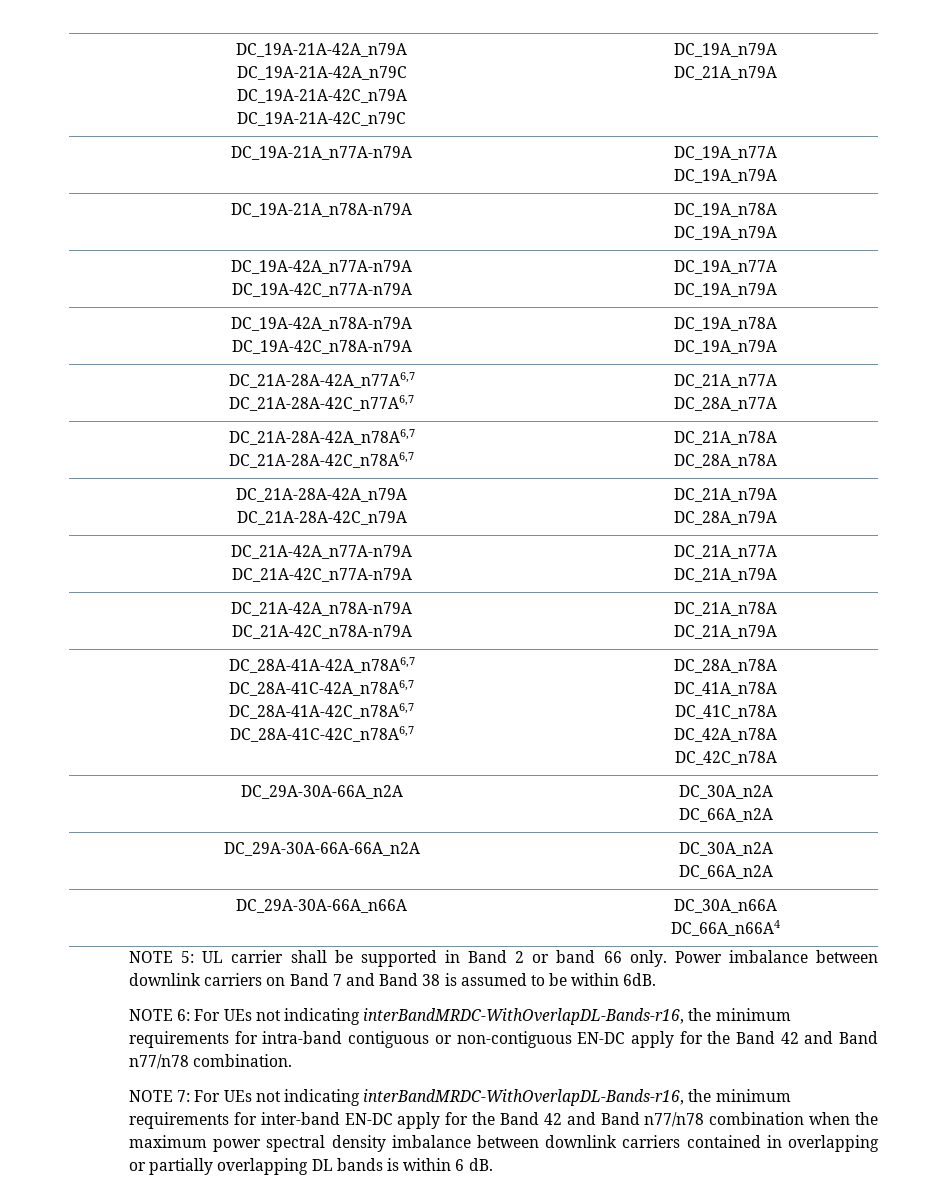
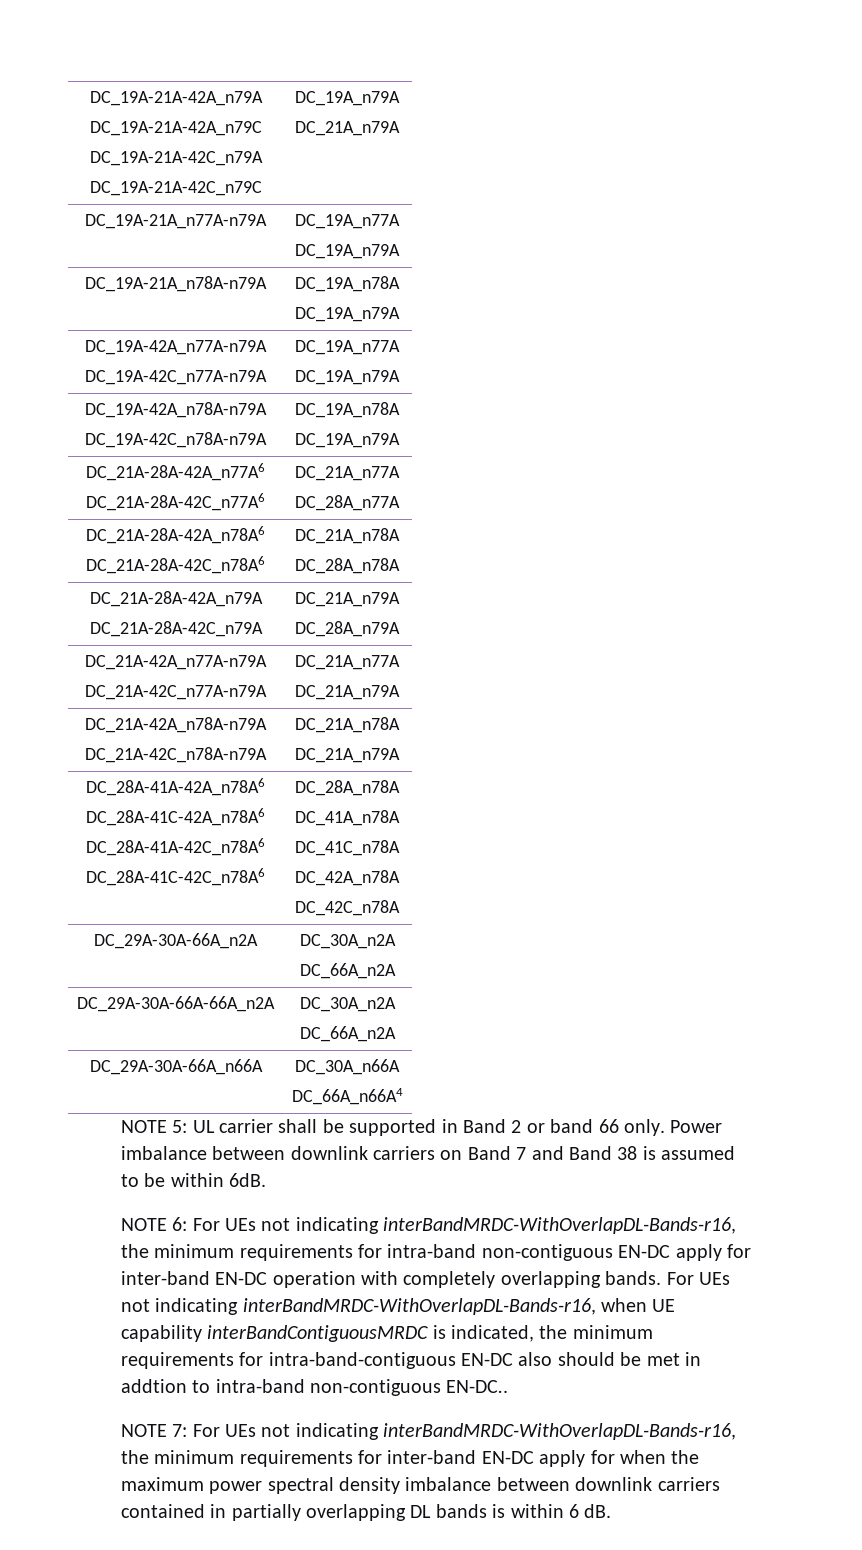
[228,372,415,388] [229,395,414,411] DC_21A-28A-42A_n77A6,7 // DC_21A-28A-42C_n77A6,7 -> [86,463,265,481] [86,493,265,511] DC_21A-28A-42A_n77A6 // DC_21A-28A-42C_n77A6
[228,429,415,445] [229,452,414,468] DC_21A-28A-42A_n78A6,7 // DC_21A-28A-42C_n78A6,7 -> [86,526,265,544] [86,556,265,574] DC_21A-28A-42A_n78A6 // DC_21A-28A-42C_n78A6
[228,657,415,673] [229,680,414,696] [229,703,414,719] [229,726,414,742] DC_28A-41A-42A_n78A6,7 // DC_28A-41C-42A_n78A6,7 // DC_28A-41A-42C_n78A6,7 // DC_28A-41C-42C_n78A6,7 -> [86,778,265,796] [86,808,265,826] [86,838,265,856] [86,868,265,886] DC_28A-41A-42A_n78A6 // DC_28A-41C-42A_n78A6 // DC_28A-41A-42C_n78A6 // DC_28A-41C-42C_n78A6
[348,1031,452,1048] contiguous or -> (477, 1251) none
[707,1031,878,1044] [129,1054,293,1069] the Band 42 and Band n77/n78 combination. -> [120,1271,731,1288] [120,1298,676,1315] [120,1325,653,1342] [120,1352,702,1369] [120,1379,509,1396] inter-band EN-DC operation with completely overlapping bands. For UEs not indicating interBandMRDC-WithOverlapDL-Bands-r16, when UE capability interBandContiguousMRDC is indicated, the minimum requirements for intra-band-contiguous EN-DC also should be met in addtion to intra-band non-contiguous EN-DC..
[472,1112,805,1127] the Band 42 and Band n77/n78 combination -> (615, 1457) none
[788,1135,880,1152] [129,1162,147,1171] overlapping or -> (227, 1511) none

